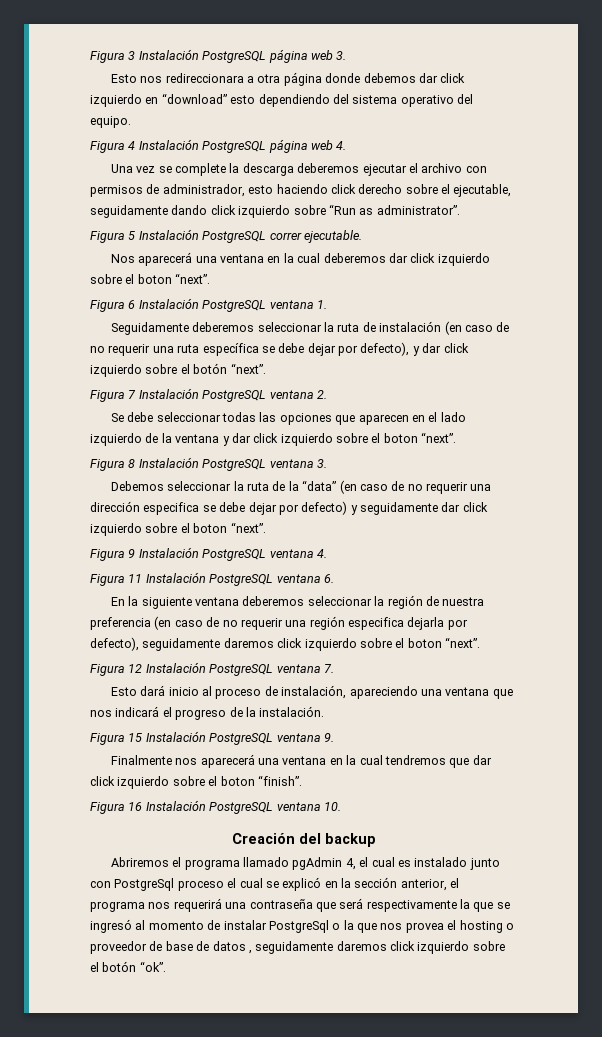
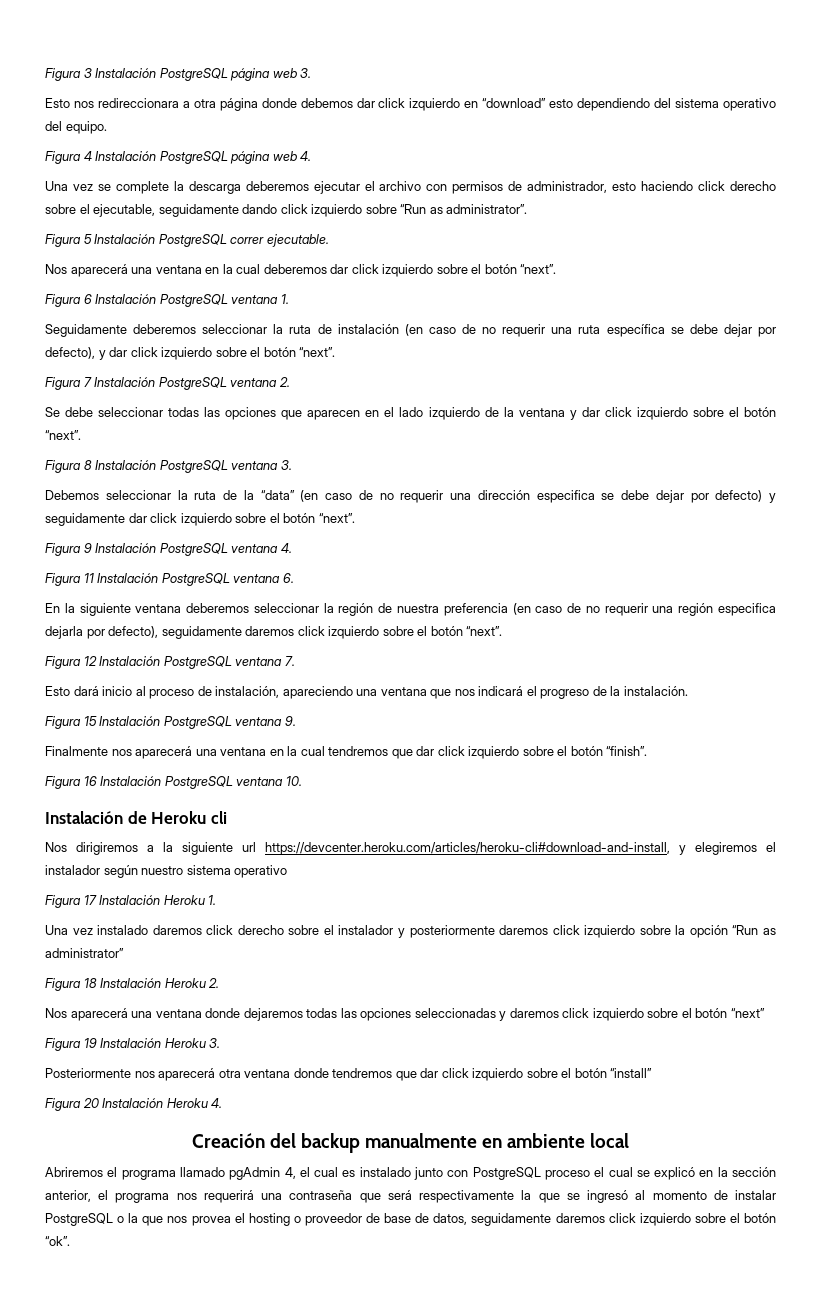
[137,274,172,284] boton -> [484,264,517,274] botón
[383,433,418,443] boton -> [743,407,776,417] botón
[193,523,228,533] boton -> [283,513,316,523] botón
[407,638,442,648] boton -> [430,626,463,636] botón
[220,776,255,786] boton -> [570,746,603,756] botón
(341, 806) none -> [45,811,227,824] [45,842,776,855] [45,865,288,878] [45,895,217,908] [45,925,776,938] [45,948,124,958] [45,978,220,991] [45,1008,765,1021] [45,1038,221,1051] [45,1068,653,1081] [45,1098,223,1111] // Instalación de Heroku cli // Nos dirigiremos a la siguiente url https://devcenter.heroku.com/articles/heroku-cli#download-and-install, y elegiremos el instalador según nuestro sistema operativo // Figura 17 Instalación Heroku 1. // Una vez instalado daremos click derecho sobre el instalador y posteriormente daremos click izquierdo sobre la opción “Run as administrator” // Figura 18 Instalación Heroku 2. // Nos aparecerá una ventana donde dejaremos todas las opciones seleccionadas y daremos click izquierdo sobre el botón “next” // Figura 19 Instalación Heroku 3. // Posteriormente nos aparecerá otra ventana donde tendremos que dar click izquierdo sobre el botón “install” // Figura 20 Instalación Heroku 4.
(376, 840) none -> [365,1133,630,1148] manualmente en ambiente local
[114,878,175,891] PostgreSql -> [472,1167,541,1180] PostgreSQL
[268,920,329,933] PostgreSql -> [45,1213,113,1226] PostgreSQL
[212,941,252,954] datos , -> [433,1213,468,1225] datos,

